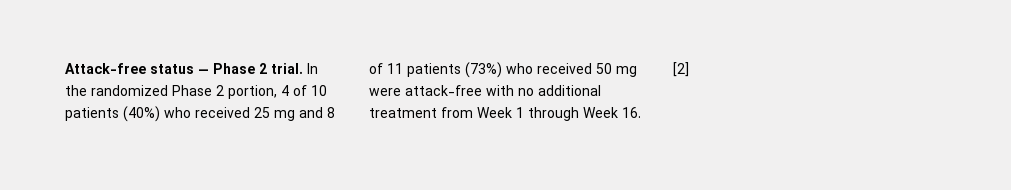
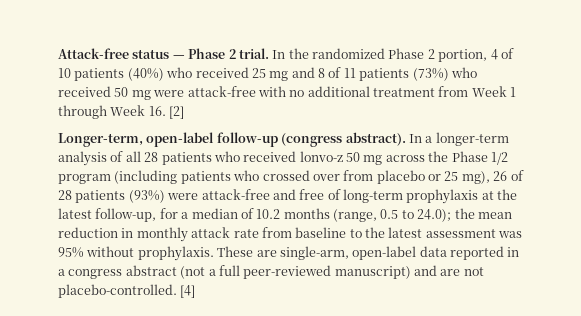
(689, 69) none -> [58,132,509,147] [58,151,508,166] [58,170,524,184] [58,189,518,204] [58,208,512,222] [58,227,523,242] [58,246,520,261] [58,265,484,279] [58,284,196,298] // Longer-term, open-label follow-up (congress abstract). In a longer-term analysis of all 28 patients who received lonvo-z 50 mg across the Phase 1/2 program (including patients who crossed over from placebo or 25 mg), 26 of 28 patients (93%) were attack-free and free of long-term prophylaxis at the latest follow-up, for a median of 10.2 months (range, 0.5 to 24.0); the mean reduction in monthly attack rate from baseline to the latest assessment was 95% without prophylaxis. These are single-arm, open-label data reported in a congress abstract (not a full peer-reviewed manuscript) and are not placebo-controlled. [4]

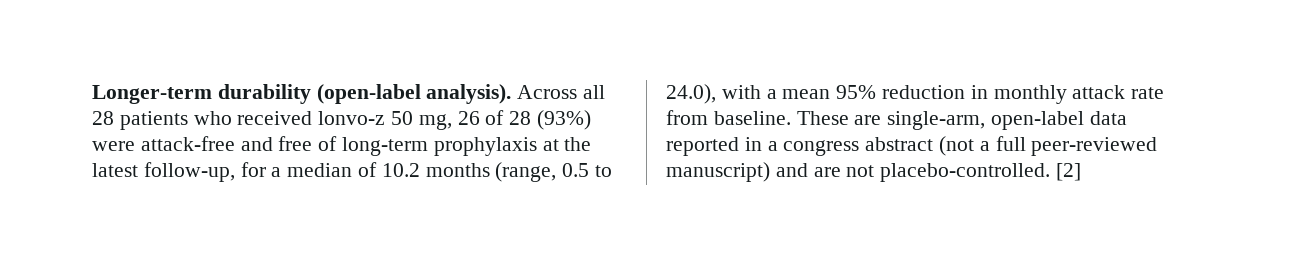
[58,48,514,62] [58,67,477,81] [58,86,517,100] [58,105,185,119] [58,132,509,147] [58,151,124,166] Attack-free status — Phase 2 trial. In the randomized Phase 2 portion, 4 of 10 patients (40%) who received 25 mg and 8 of 11 patients (73%) who received 50 mg were attack-free with no additional treatment from Week 1 through Week 16. [2] // Longer-term, open-label follow-up (congress abstract). In a longer-term analysis of -> [92,84,578,104] Longer-term durability (open-label analysis). Across
[363,151,508,165] [58,170,490,184] mg across the Phase 1/2 program (including patients who crossed over from placebo or 25 mg), -> [418,114,452,130] mg,
[75,190,126,203] patients -> (532, 118) none
[417,208,512,222] 24.0); the mean -> [666,84,877,104] 24.0), with a mean 95%
[295,227,523,238] [58,246,214,261] baseline to the latest assessment was 95% without prophylaxis. -> [713,111,791,125] baseline.
[180,285,196,298] [4] -> [1056,163,1082,181] [2]

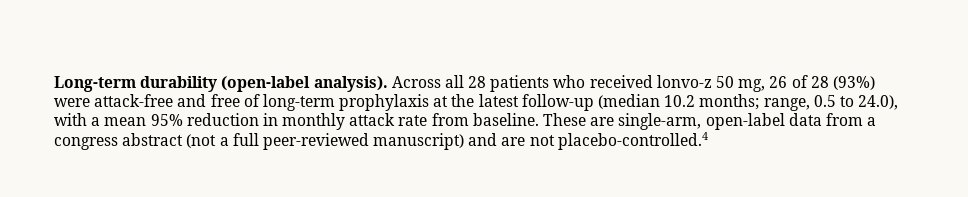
[92,85,212,104] Longer-term -> [54,76,136,92] Long-term
[143,162,557,182] follow-up, for a median of 10.2 months (range, -> [521,94,810,111] follow-up (median 10.2 months; range,
[666,137,762,156] reported in -> [825,113,863,126] from
[880,163,1082,182] placebo-controlled. [2] -> [557,132,708,150] placebo-controlled.4

